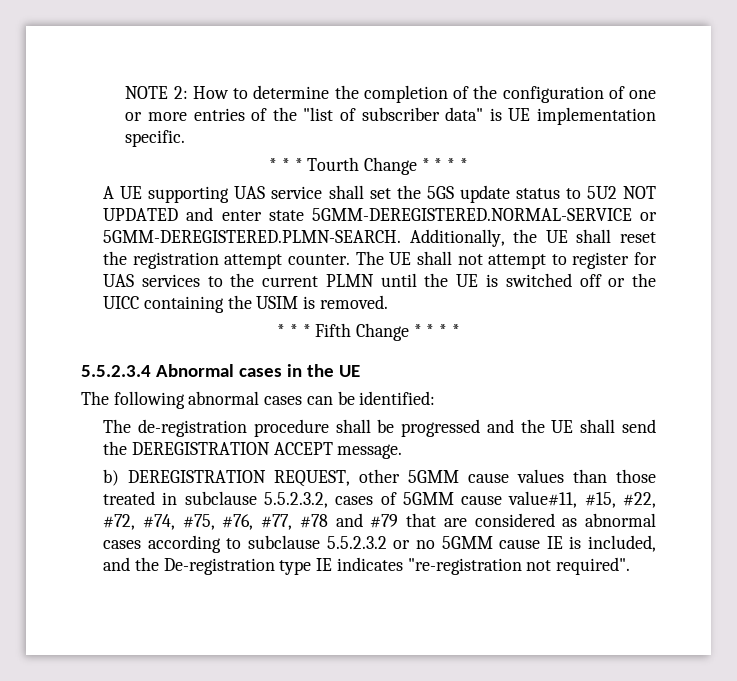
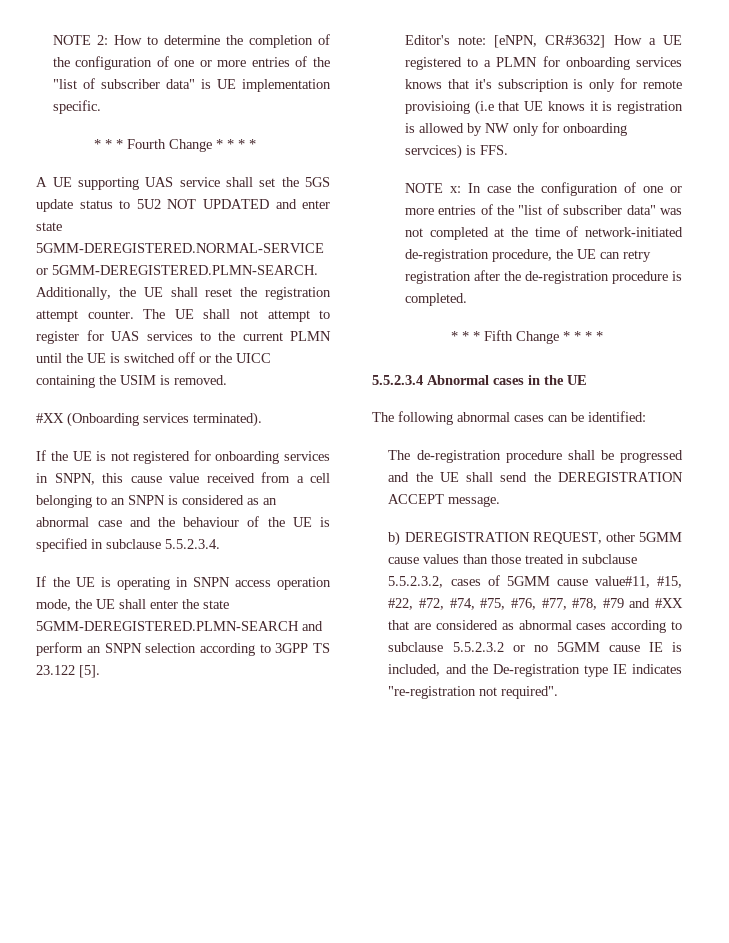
[307,157,360,171] Tourth -> [127,139,166,149] Fourth
(388, 302) none -> [36,412,263,427] [36,450,330,464] [36,472,330,485] [36,495,278,508] [36,516,330,527] [36,538,221,552] [36,576,331,590] [36,599,230,611] [36,621,324,631] [36,642,330,656] [36,665,101,678] [404,35,682,48] [404,56,682,70] [404,78,682,92] [404,100,683,115] [404,122,627,136] [404,144,508,159] [404,182,682,196] [404,204,682,215] [404,226,683,240] [404,249,651,262] [404,270,682,284] [404,293,467,306] // #XX (Onboarding services terminated). // If the UE is not registered for onboarding services in SNPN, this cause value received from a cell belonging to an SNPN is considered as an abnormal case and the behaviour of the UE is specified in subclause 5.5.2.3.4. // If the UE is operating in SNPN access operation mode, the UE shall enter the state 5GMM-DEREGISTERED.PLMN-SEARCH and perform an SNPN selection according to 3GPP TS 23.122 [5]. // Editor's note: [eNPN, CR#3632] How a UE registered to a PLMN for onboarding services knows that it's subscription is only for remote provisioing (i.e that UE knows it is registration is allowed by NW only for onboarding servcices) is FFS. // NOTE x: In case the configuration of one or more entries of the "list of subscriber data" was not completed at the time of network-initiated de-registration procedure, the UE can retry registration after the de-registration procedure is completed.
[299,513,399,528] #78 and #79 -> [572,598,683,610] #78, #79 and #XX

